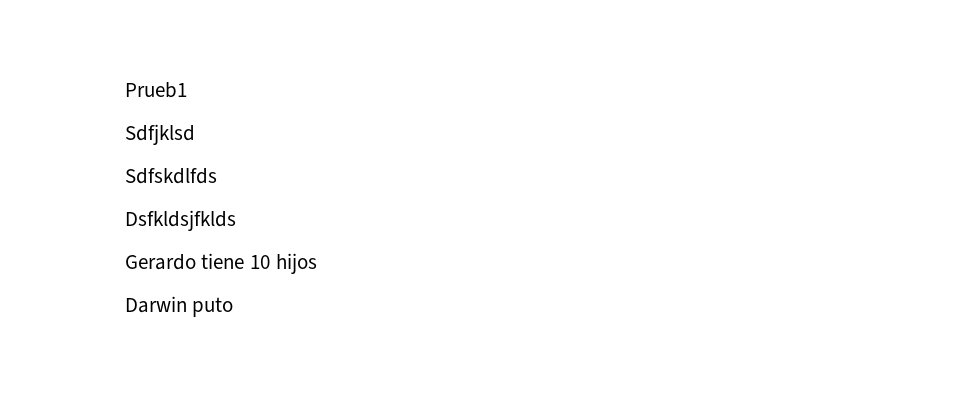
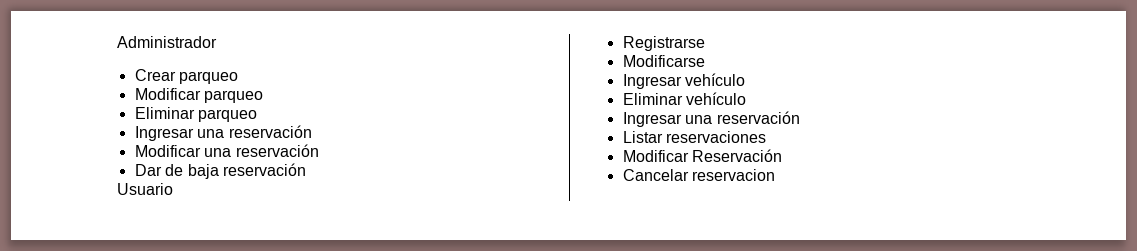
[124,82,187,98] [124,124,195,145] [124,168,217,184] [124,210,236,231] [124,253,317,274] [124,296,234,317] Prueb1 // Sdfjklsd // Sdfskdlfds // Dsfkldsjfklds // Gerardo tiene 10 hijos // Darwin puto -> [117,36,218,48] [134,69,239,84] [134,88,264,103] [134,107,258,122] [134,125,312,141] [134,144,319,157] [134,163,306,179] [117,183,174,195] [622,36,705,51] [622,55,705,67] [622,73,746,89] [622,92,747,105] [622,111,800,127] [622,131,767,143] [622,149,783,162] [622,169,776,181] Administrador // Crear parqueo // Modificar parqueo // Eliminar parqueo // Ingresar una reservación // Modificar una reservación // Dar de baja reservación // Usuario // Registrarse // Modificarse // Ingresar vehículo // Eliminar vehículo // Ingresar una reservación // Listar reservaciones // Modificar Reservación // Cancelar reservacion

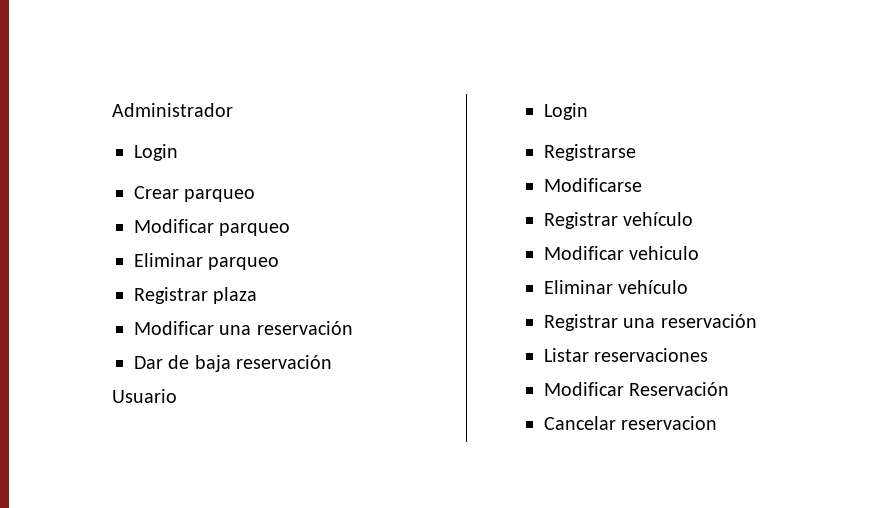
(218, 42) none -> [133,144,178,161] // Login
[134,125,312,141] Ingresar una reservación -> [133,287,258,304] Registrar plaza
(174, 189) none -> [543,103,588,120] // Login
[622,73,746,89] Ingresar vehículo -> [543,212,694,229] [543,246,700,260] Registrar vehículo // Modificar vehiculo
[622,112,682,127] Ingresar -> [543,314,618,331] Registrar

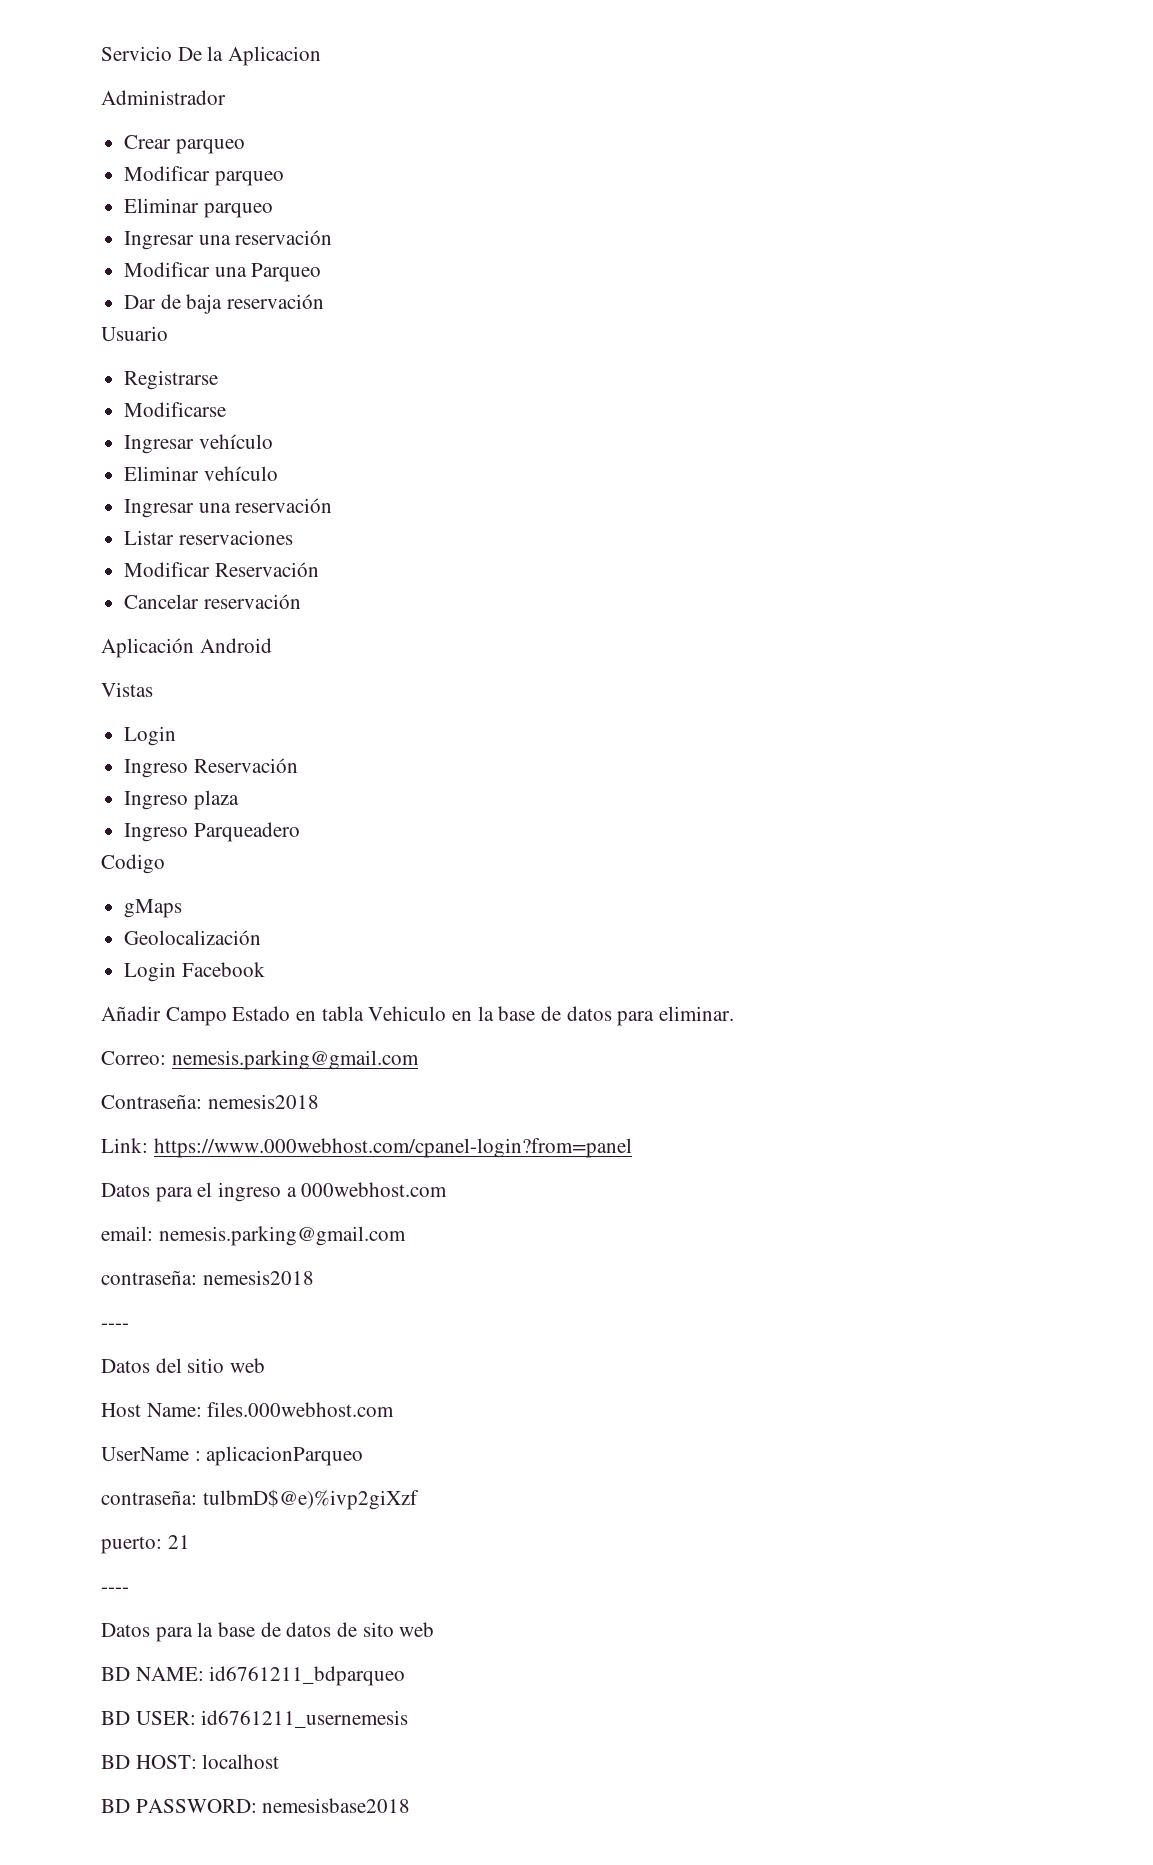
(111, 110) none -> [100,46,321,66] Servicio De la Aplicacion //
[133,144,178,161] // Login -> (226, 97) none
[133,287,258,304] Registrar plaza -> [124,230,333,250] Ingresar una reservación
[256,321,353,335] reservación -> [251,263,322,282] Parqueo
[543,103,588,120] // Login -> (168, 333) none
[543,212,694,229] [543,246,700,260] Registrar vehículo // Modificar vehiculo -> [124,434,273,454] Ingresar vehículo
[543,314,618,331] Registrar -> [124,499,195,518] Ingresar
[621,416,718,430] reservacion -> [203,594,301,609] [100,638,272,658] [100,682,153,697] [124,726,177,746] [124,758,298,778] [124,790,239,810] [124,822,300,842] [100,854,165,874] [124,899,183,918] [124,930,262,945] [124,962,265,982] [100,1006,734,1026] [100,1050,419,1070] [100,1094,319,1109] [100,1138,632,1158] [100,1182,448,1202] [100,1226,406,1246] [100,1270,314,1285] [100,1323,129,1329] [100,1358,265,1373] [100,1402,395,1417] [100,1446,364,1466] [100,1489,419,1510] [100,1535,190,1554] [100,1587,129,1593] [100,1622,435,1642] [100,1666,406,1686] [100,1710,409,1728] [100,1754,280,1769] [100,1798,411,1813] reservación // Aplicación Android // Vistas // Login // Ingreso Reservación // Ingreso plaza // Ingreso Parqueadero // Codigo // gMaps // Geolocalización // Login Facebook // Añadir Campo Estado en tabla Vehiculo en la base de datos para eliminar. // Correo: nemesis.parking@gmail.com // Contraseña: nemesis2018 // Link: https://www.000webhost.com/cpanel-login?from=panel // Datos para el ingreso a 000webhost.com // email: nemesis.parking@gmail.com // contraseña: nemesis2018 // ---- // Datos del sitio web // Host Name: files.000webhost.com // UserName : aplicacionParqueo // contraseña: tulbmD$@e)%ivp2giXzf // puerto: 21 // ---- // Datos para la base de datos de sito web // BD NAME: id6761211_bdparqueo // BD USER: id6761211_usernemesis // BD HOST: localhost // BD PASSWORD: nemesisbase2018

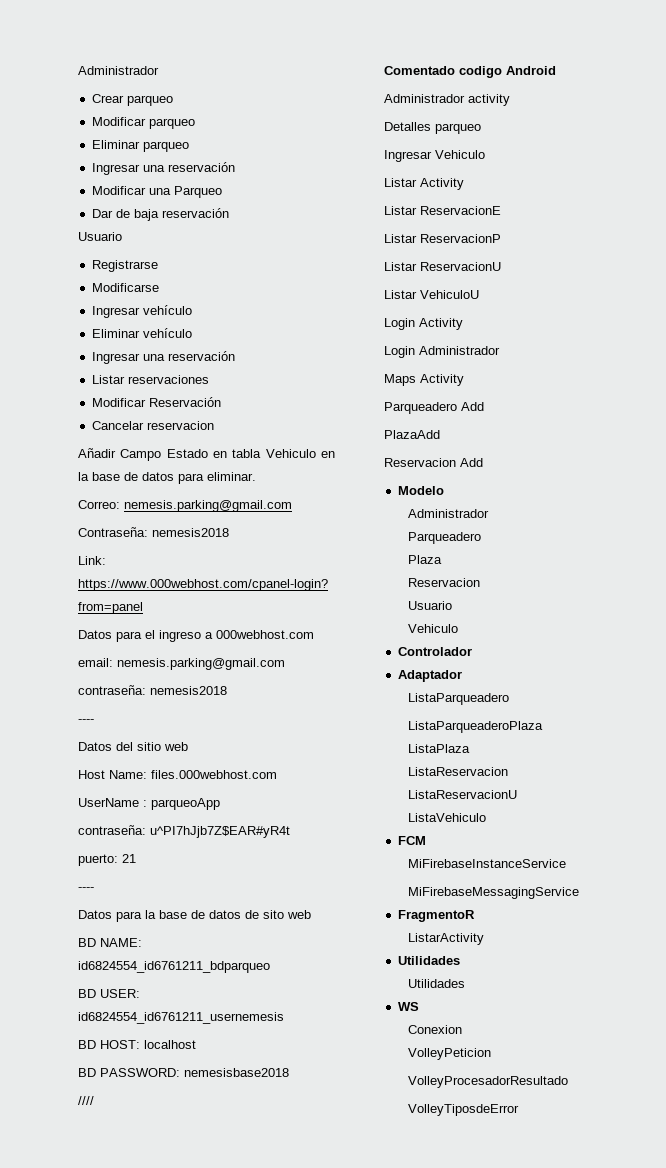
[100,46,321,66] Servicio De la Aplicacion // -> (77, 70) none
[203,594,301,609] [100,638,272,658] [100,682,153,697] [124,726,177,746] [124,758,298,778] [124,790,239,810] [124,822,300,842] [100,854,165,874] [124,899,183,918] [124,930,262,945] [124,962,265,982] reservación // Aplicación Android // Vistas // Login // Ingreso Reservación // Ingreso plaza // Ingreso Parqueadero // Codigo // gMaps // Geolocalización // Login Facebook -> [147,421,215,430] reservacion
[206,1446,364,1466] [100,1489,419,1510] aplicacionParqueo // contraseña: tulbmD$@e)%ivp2giXzf -> [150,798,220,810] [77,825,290,838] parqueoApp // contraseña: u^PI7hJjb7Z$EAR#yR4t
[209,1666,406,1686] id6761211_bdparqueo -> [77,961,270,973] id6824554_id6761211_bdparqueo
[201,1710,409,1728] id6761211_usernemesis -> [77,1012,284,1024] id6824554_id6761211_usernemesis
(411, 1805) none -> [77,1096,94,1105] [383,66,556,78] [383,94,510,106] [383,122,481,134] [383,150,485,162] [383,178,464,190] [383,206,501,215] [383,234,501,243] [383,262,501,271] [383,290,479,299] [383,318,463,330] [383,346,500,358] [383,374,464,386] [383,402,484,414] [383,430,440,439] [383,458,483,467] [398,486,445,495] [407,509,489,518] [407,532,481,544] [407,555,442,564] [407,578,480,587] [407,601,452,610] [407,624,458,633] [398,647,473,656] [398,670,463,682] [407,693,509,705] [407,721,543,733] [407,744,470,753] [407,767,508,776] [407,790,517,799] [407,813,486,822] [398,836,427,845] [407,859,566,868] [407,887,579,899] [398,910,476,922] [407,933,484,945] [398,956,461,965] [407,979,465,988] [398,1002,420,1011] [407,1025,462,1034] [407,1048,491,1060] [407,1076,568,1088] [407,1104,519,1116] // //// // Comentado codigo Android // Administrador activity // Detalles parqueo // Ingresar Vehiculo // Listar Activity // Listar ReservacionE // Listar ReservacionP // Listar ReservacionU // Listar VehiculoU // Login Activity // Login Administrador // Maps Activity // Parqueadero Add // PlazaAdd // Reservacion Add // Modelo // Administrador // Parqueadero // Plaza // Reservacion // Usuario // Vehiculo // Controlador // Adaptador // ListaParqueadero // ListaParqueaderoPlaza // ListaPlaza // ListaReservacion // ListaReservacionU // ListaVehiculo // FCM // MiFirebaseInstanceService // MiFirebaseMessagingService // FragmentoR // ListarActivity // Utilidades // Utilidades // WS // Conexion // VolleyPeticion // VolleyProcesadorResultado // VolleyTiposdeError

